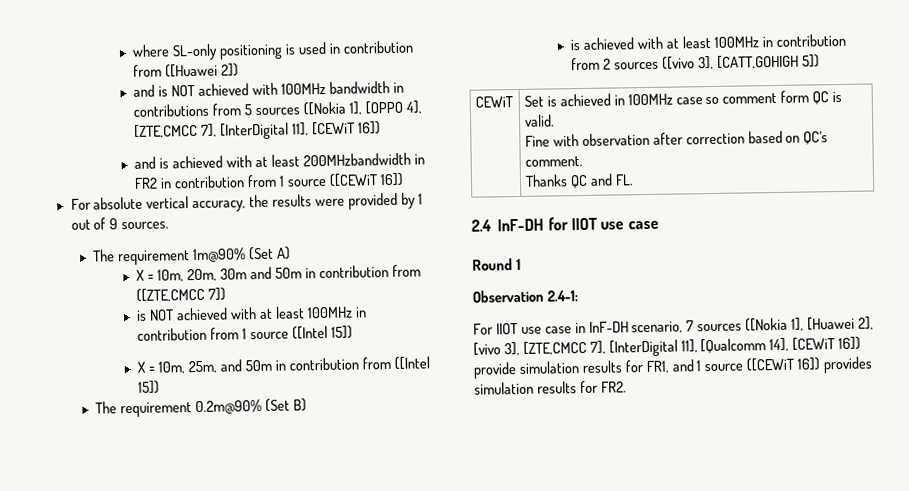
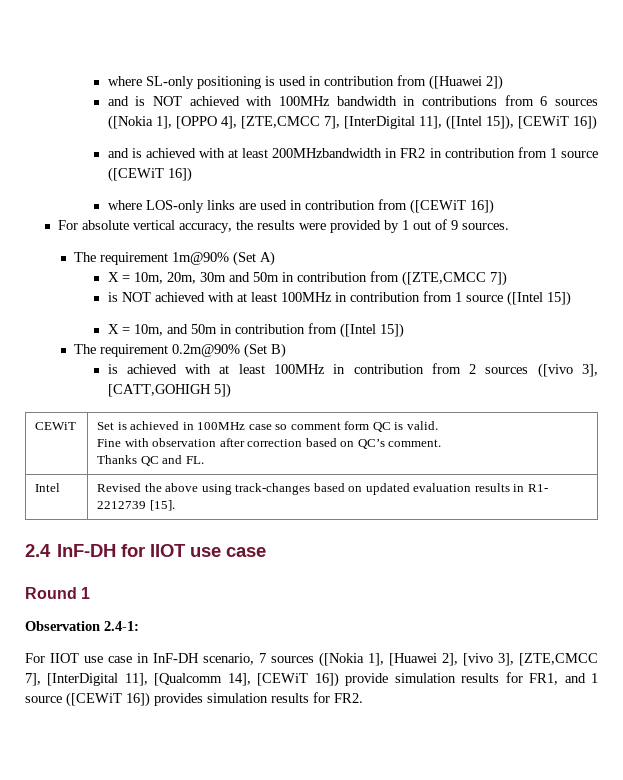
[244,104,253,116] 5 -> [540,96,548,106] 6
(310, 129) none -> [445,115,514,130] ([Intel 15]),
(404, 179) none -> [107,199,494,214] // where LOS-only links are used in contribution from ([CEWiT 16])
[188,360,218,374] 25m, -> (163, 330) none
(634, 180) none -> [35,483,61,492] [97,483,548,495] [97,500,175,511] // Intel | Revised the above using track-changes based on updated evaluation results in R1- 2212739 [15].

